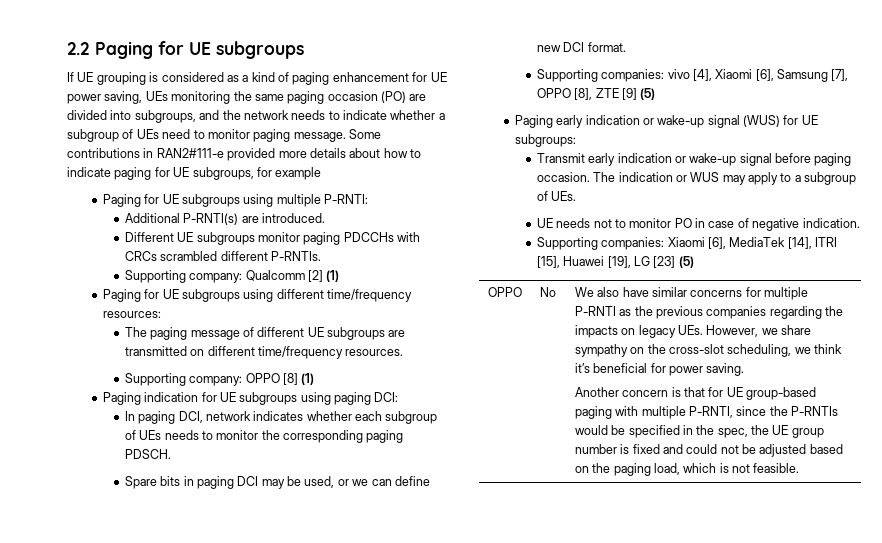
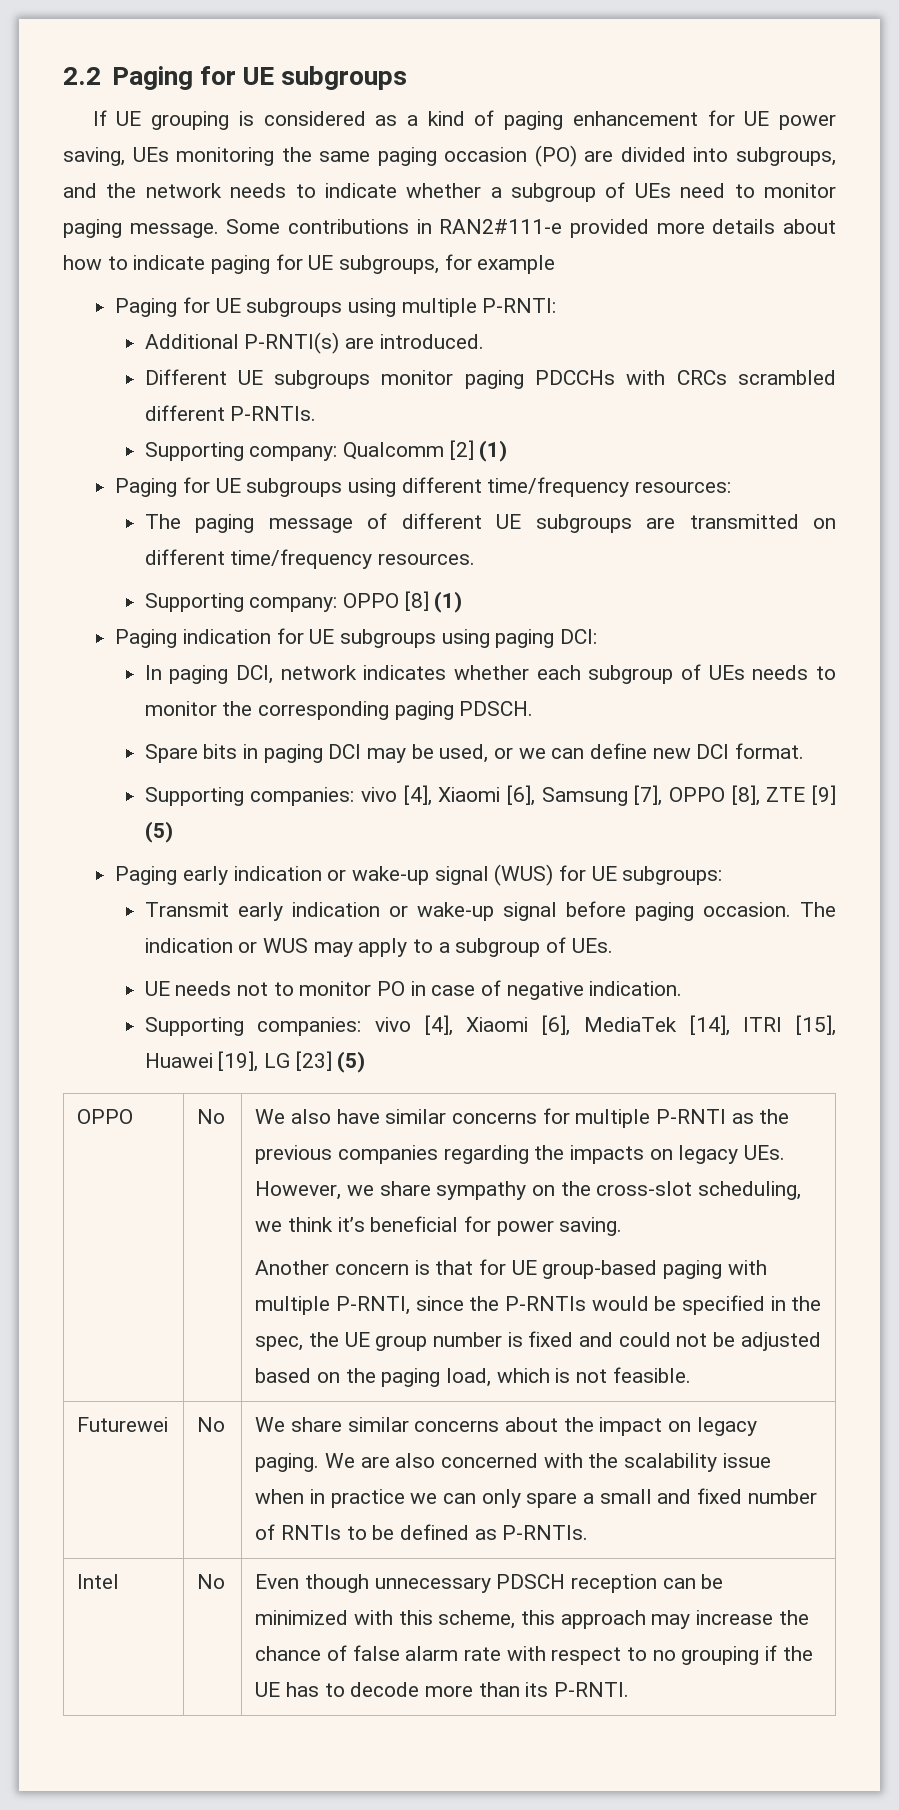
(665, 243) none -> [374,1015,453,1036] vivo [4],
(800, 468) none -> [77,1417,169,1432] [197,1417,226,1432] [255,1417,757,1436] [255,1453,771,1472] [255,1488,817,1508] [255,1524,589,1540] [77,1574,120,1589] [197,1574,226,1589] [255,1574,724,1593] [255,1610,809,1629] [255,1645,813,1665] [255,1682,630,1697] // Futurewei | No | We share similar concerns about the impact on legacy paging. We are also concerned with the scalability issue when in practice we can only spare a small and fixed number of RNTIs to be defined as P-RNTIs. // Intel | No | Even though unnecessary PDSCH reception can be minimized with this scheme, this approach may increase the chance of false alarm rate with respect to no grouping if the UE has to decode more than its P-RNTI.

